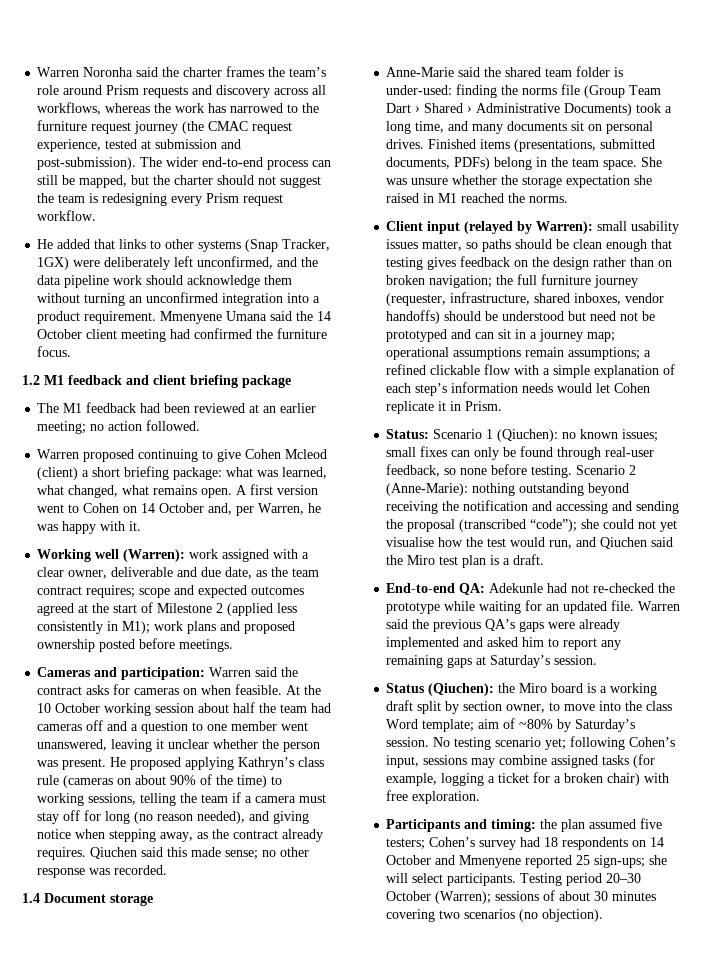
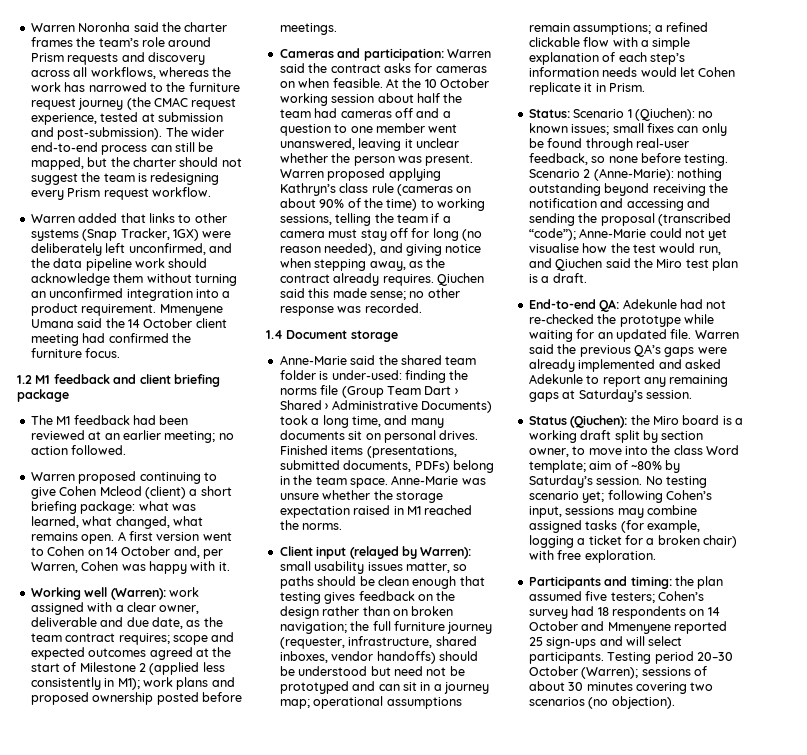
[37,239,54,249] He -> [30,214,75,223] Warren
[308,503,322,513] he -> [81,561,119,571] Cohen
[110,757,127,767] He -> [279,169,324,178] Warren
[641,157,663,167] She -> [391,475,459,485] Anne-Marie
[634,175,653,185] she -> (350, 512) none
[581,519,600,529] she -> [579,228,647,238] Anne-Marie
[522,637,545,647] him -> [528,374,583,384] Adekunle
[594,855,668,868] sign-ups; she -> [546,636,623,649] sign-ups and

